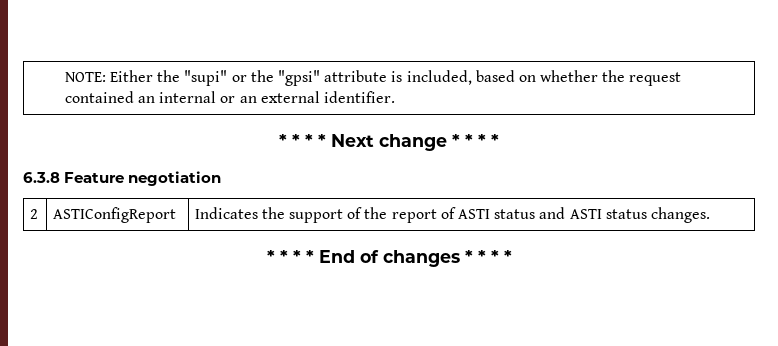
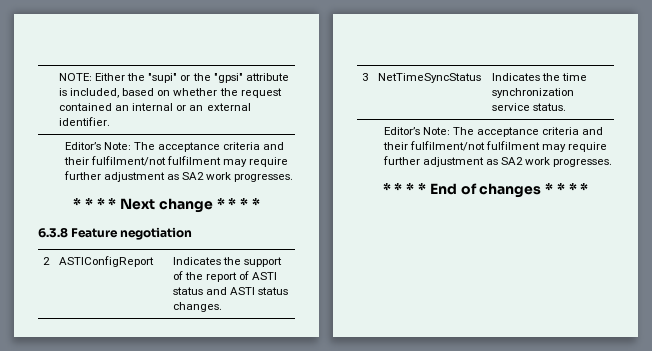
(396, 97) none -> [64,142,285,152] [63,156,289,167] [63,171,294,182] // Editor’s Note: The acceptance criteria and their fulfilment/not fulfilment may require further adjustment as SA2 work progresses.
(710, 215) none -> [361,73,368,81] [377,73,481,83] [491,73,588,81] [491,88,574,98] [491,103,567,111] [383,127,604,137] [382,141,608,152] [382,156,613,167] // 3 | NetTimeSyncStatus | Indicates the time synchronization service status. // Editor’s Note: The acceptance criteria and their fulfilment/not fulfilment may require further adjustment as SA2 work progresses.

